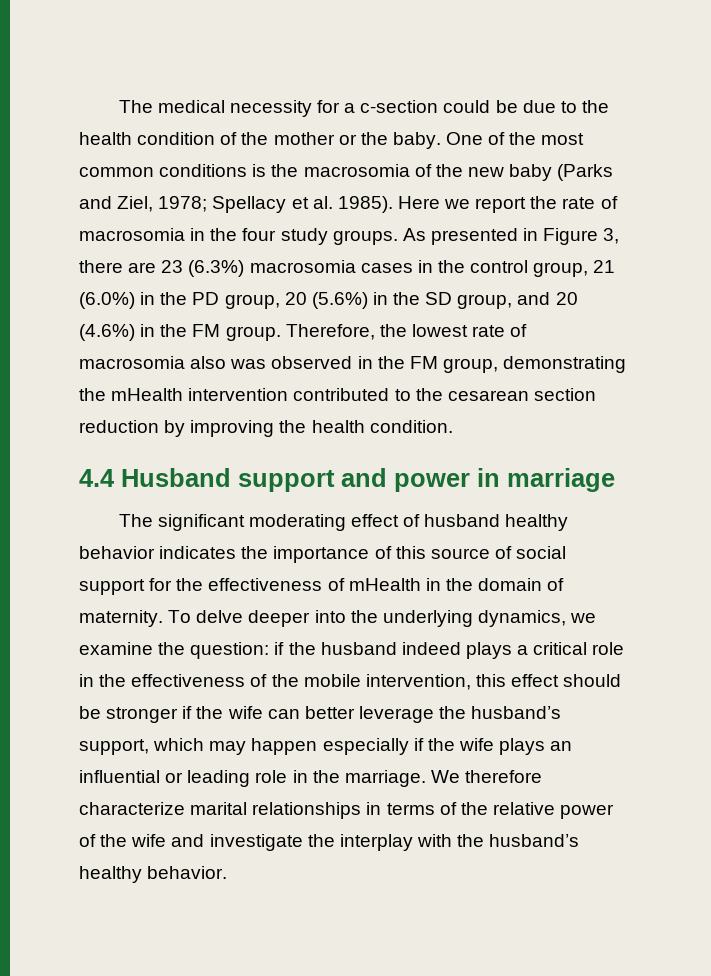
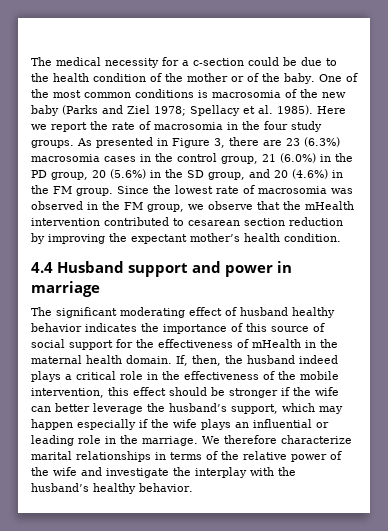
(357, 139) none -> [247,73,259,82] of
[271,164,299,177] the -> (208, 94) none
[117,196,154,212] Ziel, -> [127,105,150,114] Ziel
[285,324,375,340] Therefore, -> [117,186,149,194] Since
[190,356,227,369] also -> (327, 190) none
[503,356,627,373] demonstrating -> [188,201,280,210] we observe that
[415,388,443,401] the -> (184, 222) none
(307, 426) none -> [131,233,240,244] expectant mother’s
[478,578,565,591] [79,610,597,627] [79,642,285,659] domain of maternity. To delve deeper into the underlying dynamics, we examine the question: if -> [31,355,221,366] maternal health domain. If, then,

